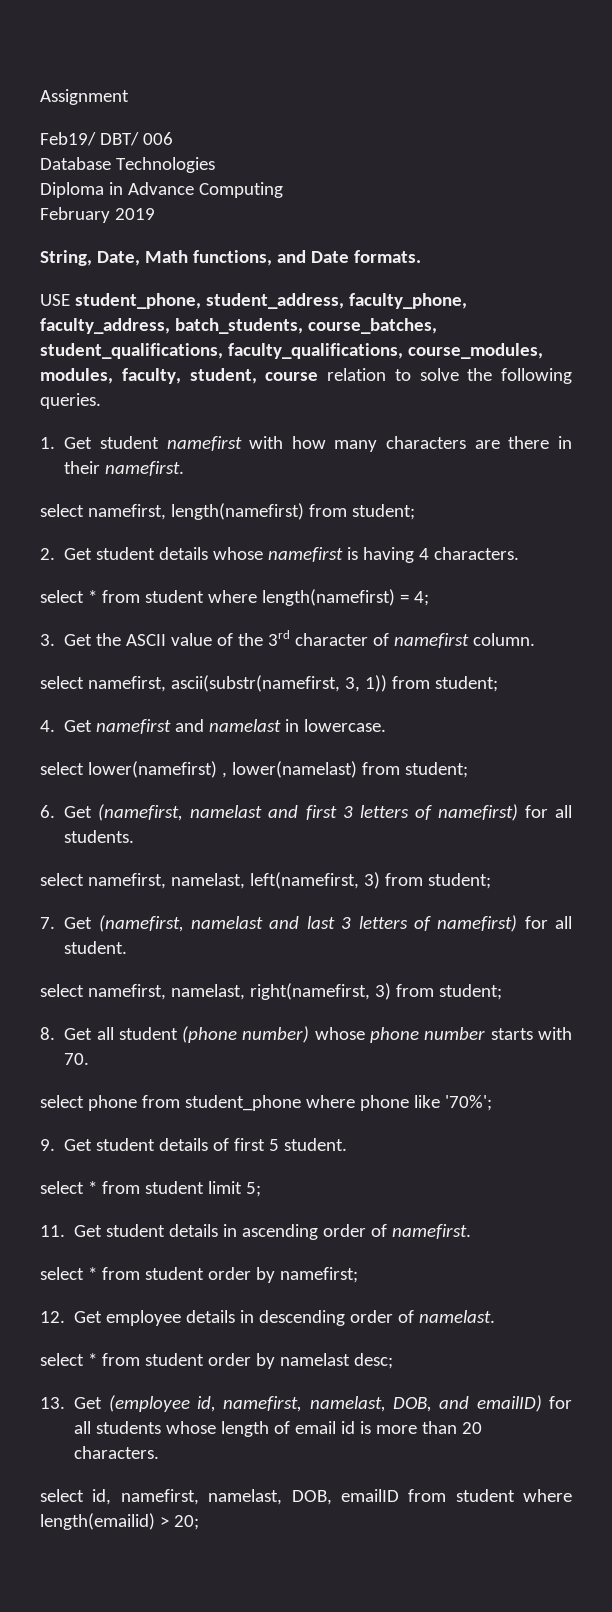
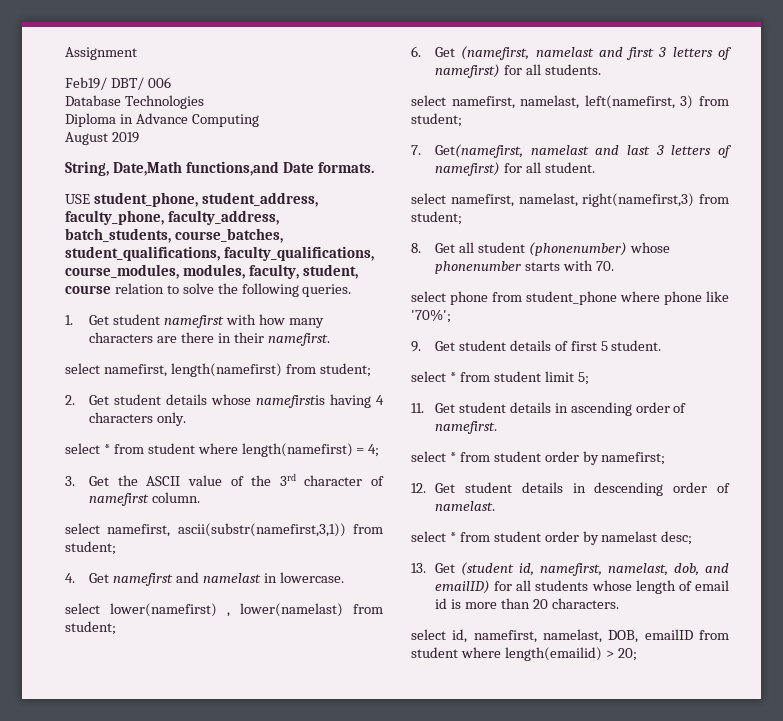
[40,207,110,223] February -> [65,132,108,145] August
[96,250,306,266] Date, Math functions, and -> [112,161,279,176] Date,Math functions,and
[268,547,520,563] namefirst is having 4 characters. -> [255,394,385,408] [88,412,186,426] namefirstis having 4 characters only.
[170,675,387,692] ascii(substr(namefirst, 3, 1)) -> [177,523,346,537] ascii(substr(namefirst,3,1))
[64,915,184,932] Get (namefirst, -> [434,144,523,158] Get(namefirst,
[249,983,391,1000] right(namefirst, 3) -> [582,193,695,207] right(namefirst,3)
[182,1026,486,1043] (phone number) whose phone number -> [528,242,670,256] [434,261,521,274] (phonenumber) whose phonenumber
[106,1310,182,1326] employee -> [464,482,512,493] student
[108,1395,432,1412] (employee id, namefirst, namelast, DOB, -> [460,562,699,576] (student id, namefirst, namelast, dob,

